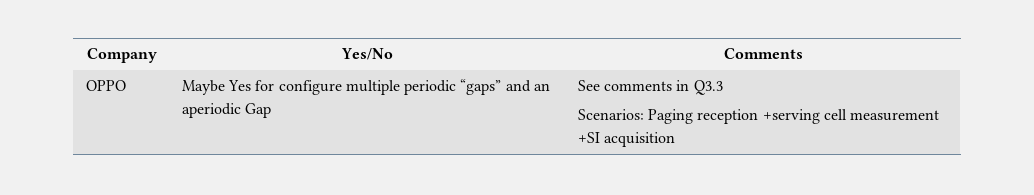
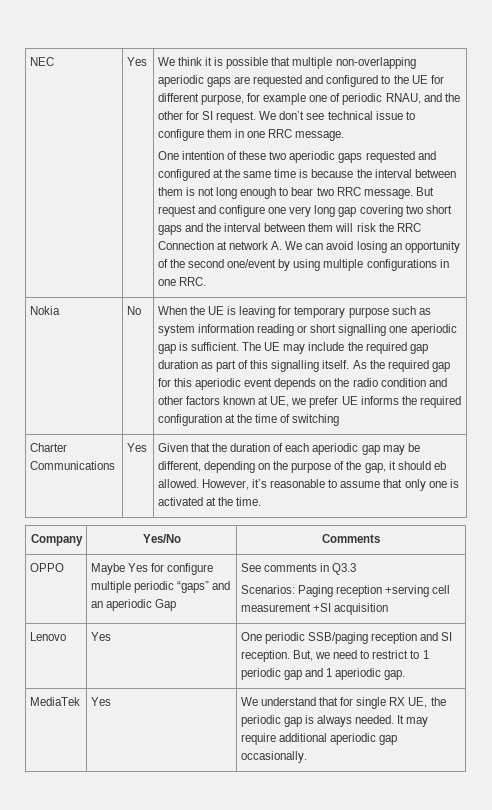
(86, 55) none -> [29,57,54,66] [126,57,147,66] [157,57,416,69] [157,75,444,87] [157,93,460,105] [157,111,415,123] [157,129,345,141] [157,151,436,163] [157,169,456,181] [157,187,434,199] [157,205,452,217] [157,223,421,235] [157,241,460,253] [157,259,449,271] [157,277,206,286] [29,306,60,315] [126,306,141,315] [157,306,431,318] [157,324,457,336] [157,342,428,354] [157,360,450,372] [157,378,447,390] [157,396,461,408] [157,414,340,426] [29,443,67,452] [29,461,115,470] [126,443,147,452] [157,443,420,455] [157,461,446,473] [157,479,459,491] [157,497,262,506] NEC | Yes | We think it is possible that multiple non-overlapping aperiodic gaps are requested and configured to the UE for different purpose, for example one of periodic RNAU, and the other for SI request. We don’t see technical issue to configure them in one RRC message. // One intention of these two aperiodic gaps requested and configured at the same time is because the interval between them is not long enough to bear two RRC message. But request and configure one very long gap covering two short gaps and the interval between them will risk the RRC Connection at network A. We can avoid losing an opportunity of the second one/event by using multiple configurations in one RRC. // Nokia | No | When the UE is leaving for temporary purpose such as system information reading or short signalling one aperiodic gap is sufficient. The UE may include the required gap duration as part of this signalling itself. As the required gap for this aperiodic event depends on the radio condition and other factors known at UE, we prefer UE informs the required configuration at the time of switching // Charter Communications | Yes | Given that the duration of each aperiodic gap may be different, depending on the purpose of the gap, it should eb allowed. However, it’s reasonable to assume that only one is activated at the time. //
(675, 139) none -> [29,632,66,641] [90,632,111,641] [240,632,453,644] [240,650,429,662] [240,668,406,680] [29,697,80,706] [90,697,111,706] [240,697,446,709] [240,715,429,727] [240,733,398,745] [240,751,307,763] // Lenovo | Yes | One periodic SSB/paging reception and SI reception. But, we need to restrict to 1 periodic gap and 1 aperiodic gap. // MediaTek | Yes | We understand that for single RX UE, the periodic gap is always needed. It may require additional aperiodic gap occasionally.

